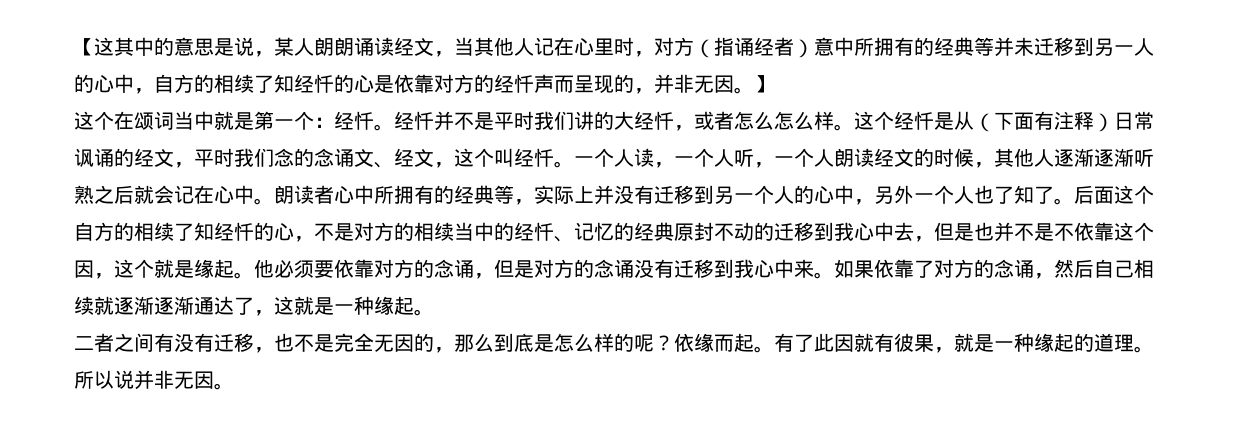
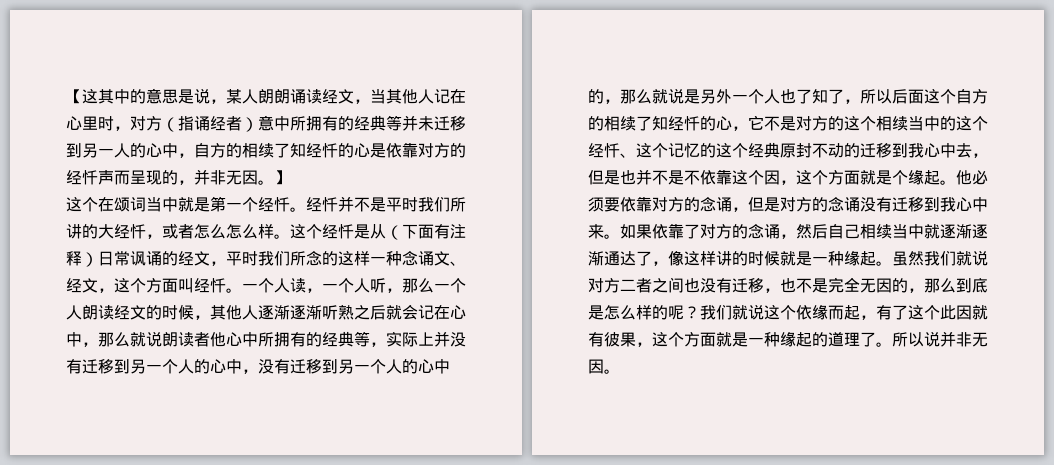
[314,117,334,128] ： -> (258, 204) none
(574, 120) none -> [450,197,466,212] 所
[274,148,314,167] 念的 -> [290,250,402,266] 所念的这样一种
(494, 157) none -> [146,278,178,293] 方面
(774, 165) none -> [402,278,434,293] 那么
[254,185,334,205] 。朗读者 -> [82,331,226,347] ，那么就说朗读者他
(874, 202) none -> [258,359,450,374] [588,88,700,104] 没有迁移到另一个人的心中的，那么就说是
[1054,198,1074,205] 。 -> [844,89,892,104] ，所以
(314, 239) none -> [748,115,764,130] 它
(414, 231) none -> [844,116,876,131] 这个
[514,222,634,242] 经忏、记忆的 -> [956,116,988,131] [588,143,748,158] 这个经忏、这个记忆的这个
[154,259,194,278] 就是 -> [828,170,908,185] 方面就是个
(94, 305) none -> [892,224,924,239] 当中
[274,296,294,315] 这 -> [668,250,780,266] 像这样讲的时候
(434, 312) // -> [892,250,988,266] [588,278,620,293] 虽然我们就说对方
[154,333,174,352] 有 -> [684,278,700,293] 也
[674,333,814,353] 依缘而起。有了 -> [700,304,940,320] 我们就说这个依缘而起，有了这个
(954, 350) none -> [652,332,716,347] 这个方面
(1134, 343) none -> [860,332,876,347] 了

